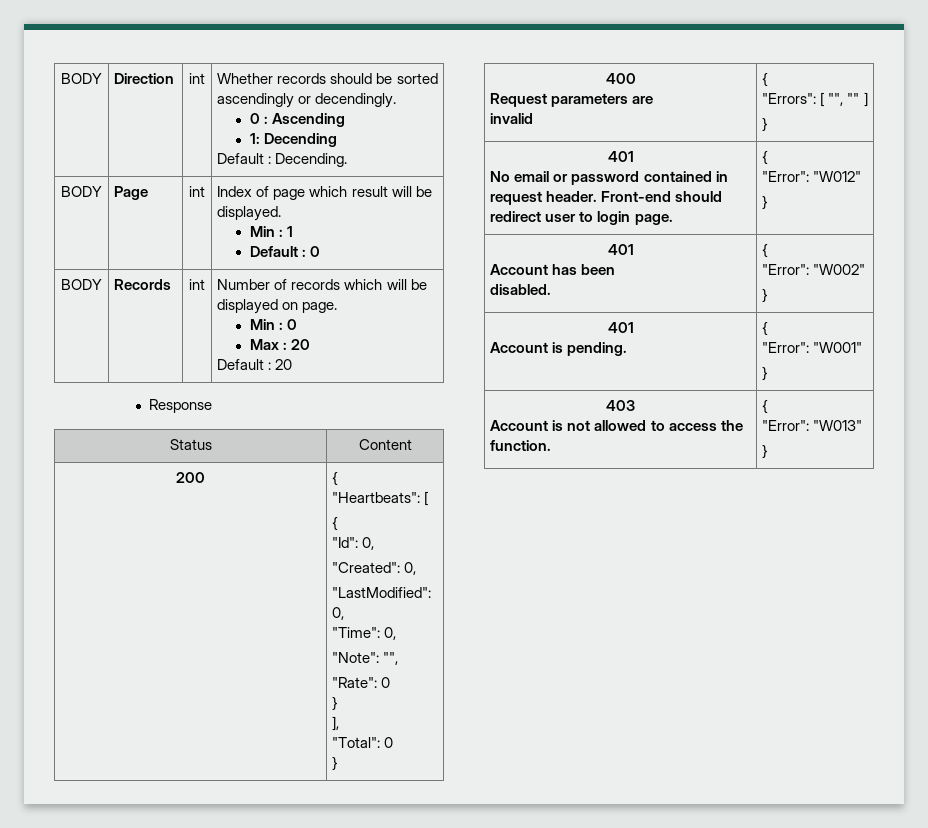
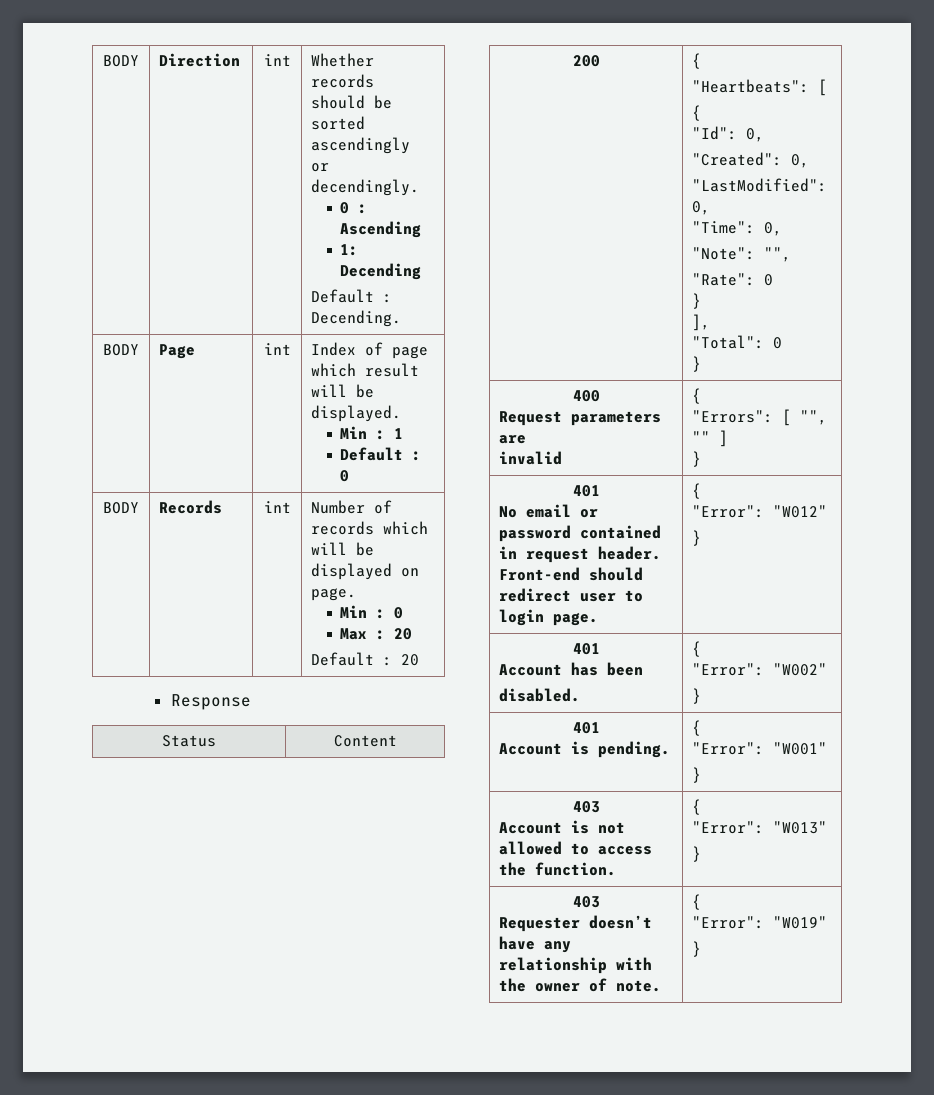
(769, 451) none -> [572,896,600,908] [499,915,653,932] [499,936,572,953] [499,957,653,974] [499,978,662,992] [692,894,702,910] [692,916,828,929] [692,941,702,957] // 403 // Requester doesn’t have any relationship with the owner of note. | { // "Error": "W019" // }

